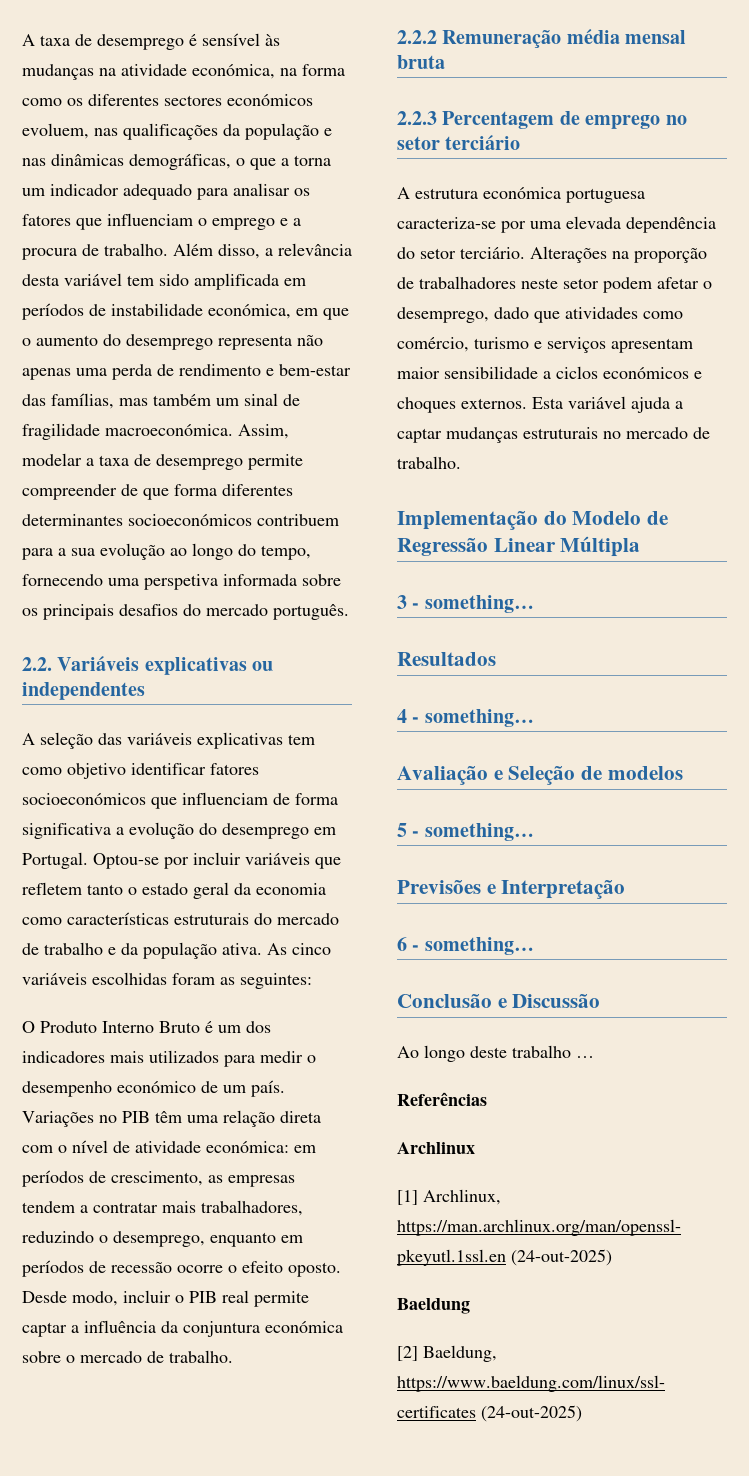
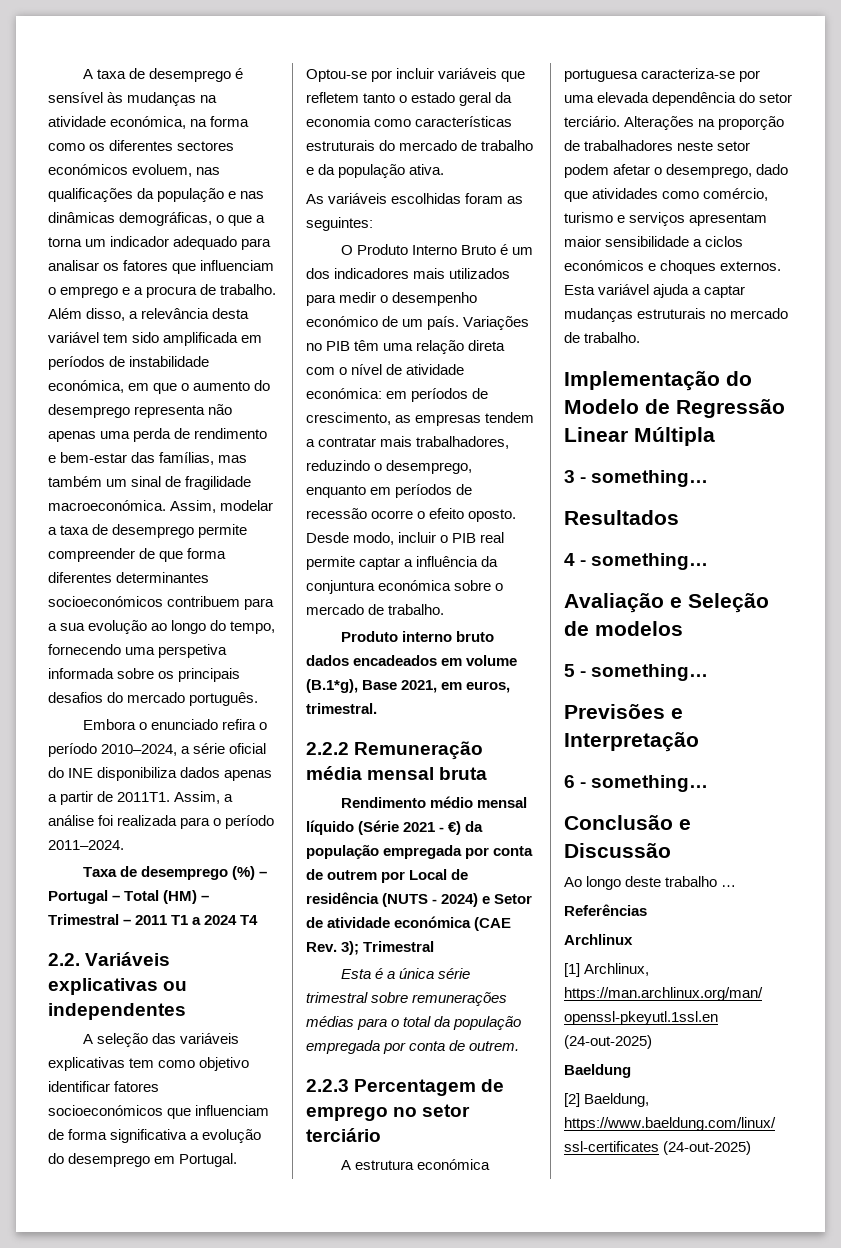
(349, 612) none -> [83,719,268,730] [48,743,267,757] [48,767,273,781] [48,791,234,805] [48,815,275,829] [48,840,124,850] [83,866,268,880] [48,890,210,904] [48,914,259,925] // Embora o enunciado refira o período 2010–2024, a série oficial do INE disponibiliza dados apenas a partir de 2011T1. Assim, a análise foi realizada para o período 2011–2024. // Taxa de desemprego (%) – Portugal – Total (HM) – Trimestral – 2011 T1 a 2024 T4
[267,943,331,955] As cinco -> [306,194,324,204] // As
(233, 1356) none -> [341,631,495,642] [306,655,518,666] [306,679,511,693] [306,703,377,714] // Produto interno bruto dados encadeados em volume (B.1*g), Base 2021, em euros, trimestral.
(445, 62) none -> [341,796,528,808] [306,820,484,835] [306,844,534,859] [306,869,469,883] [306,892,533,907] [306,916,512,931] [306,941,435,955] [341,968,471,979] [306,992,508,1006] [306,1016,522,1030] [306,1040,520,1054] // Rendimento médio mensal líquido (Série 2021 - €) da população empregada por conta de outrem por Local de residência (NUTS - 2024) e Setor de atividade económica (CAE Rev. 3); Trimestral // Esta é a única série trimestral sobre remunerações médias para o total da população empregada por conta de outrem.

